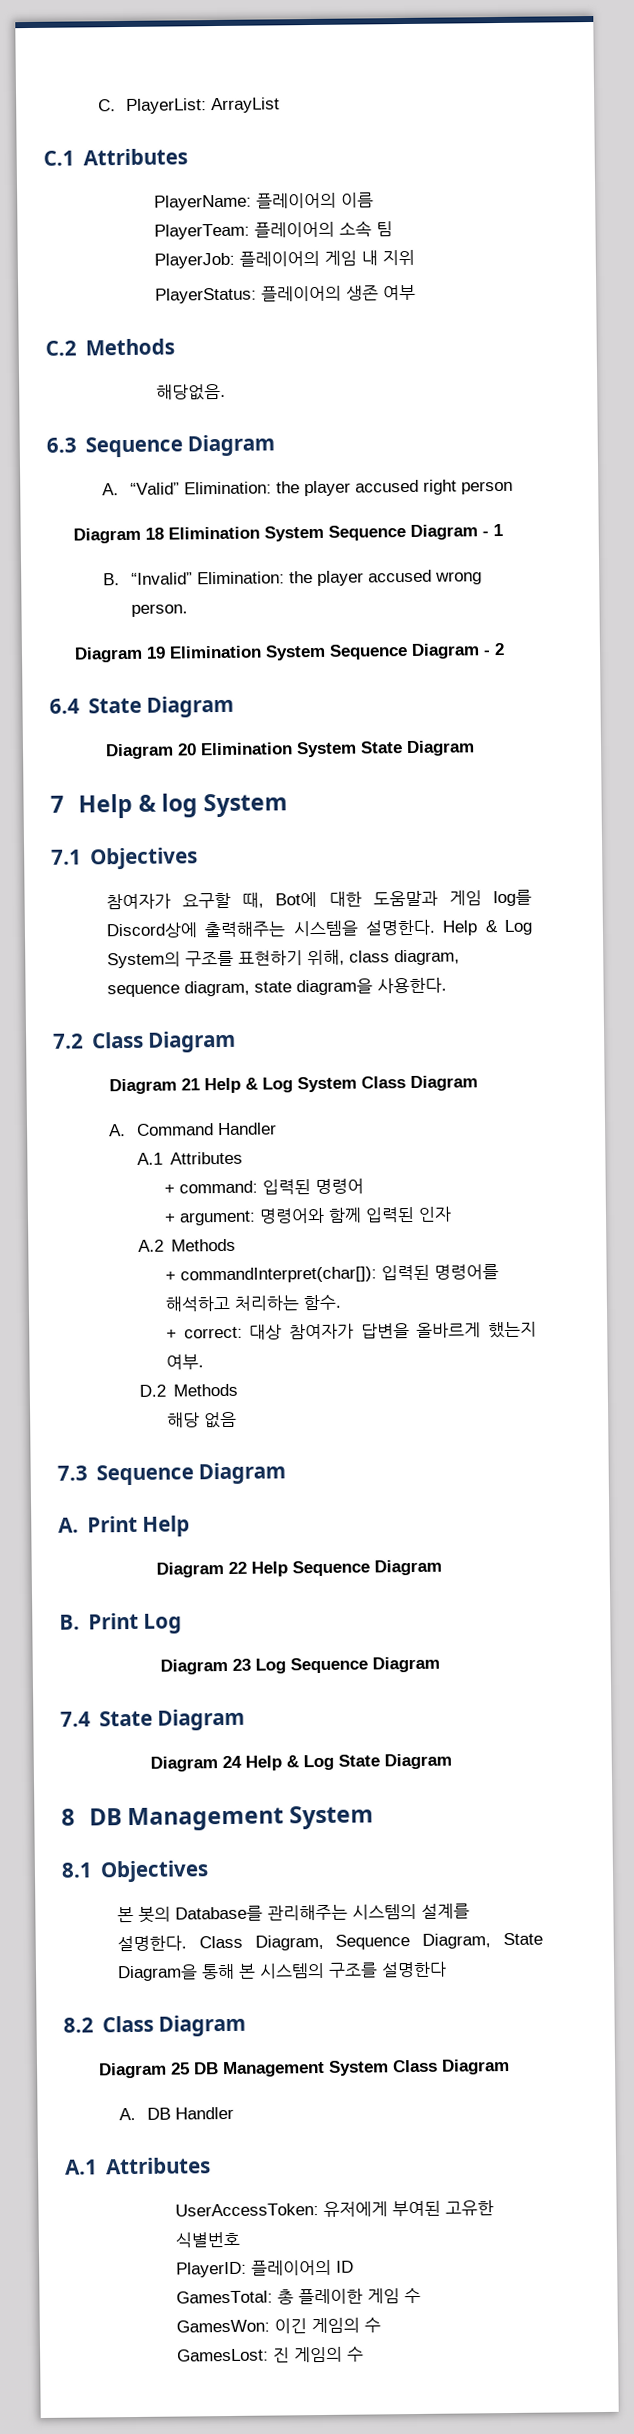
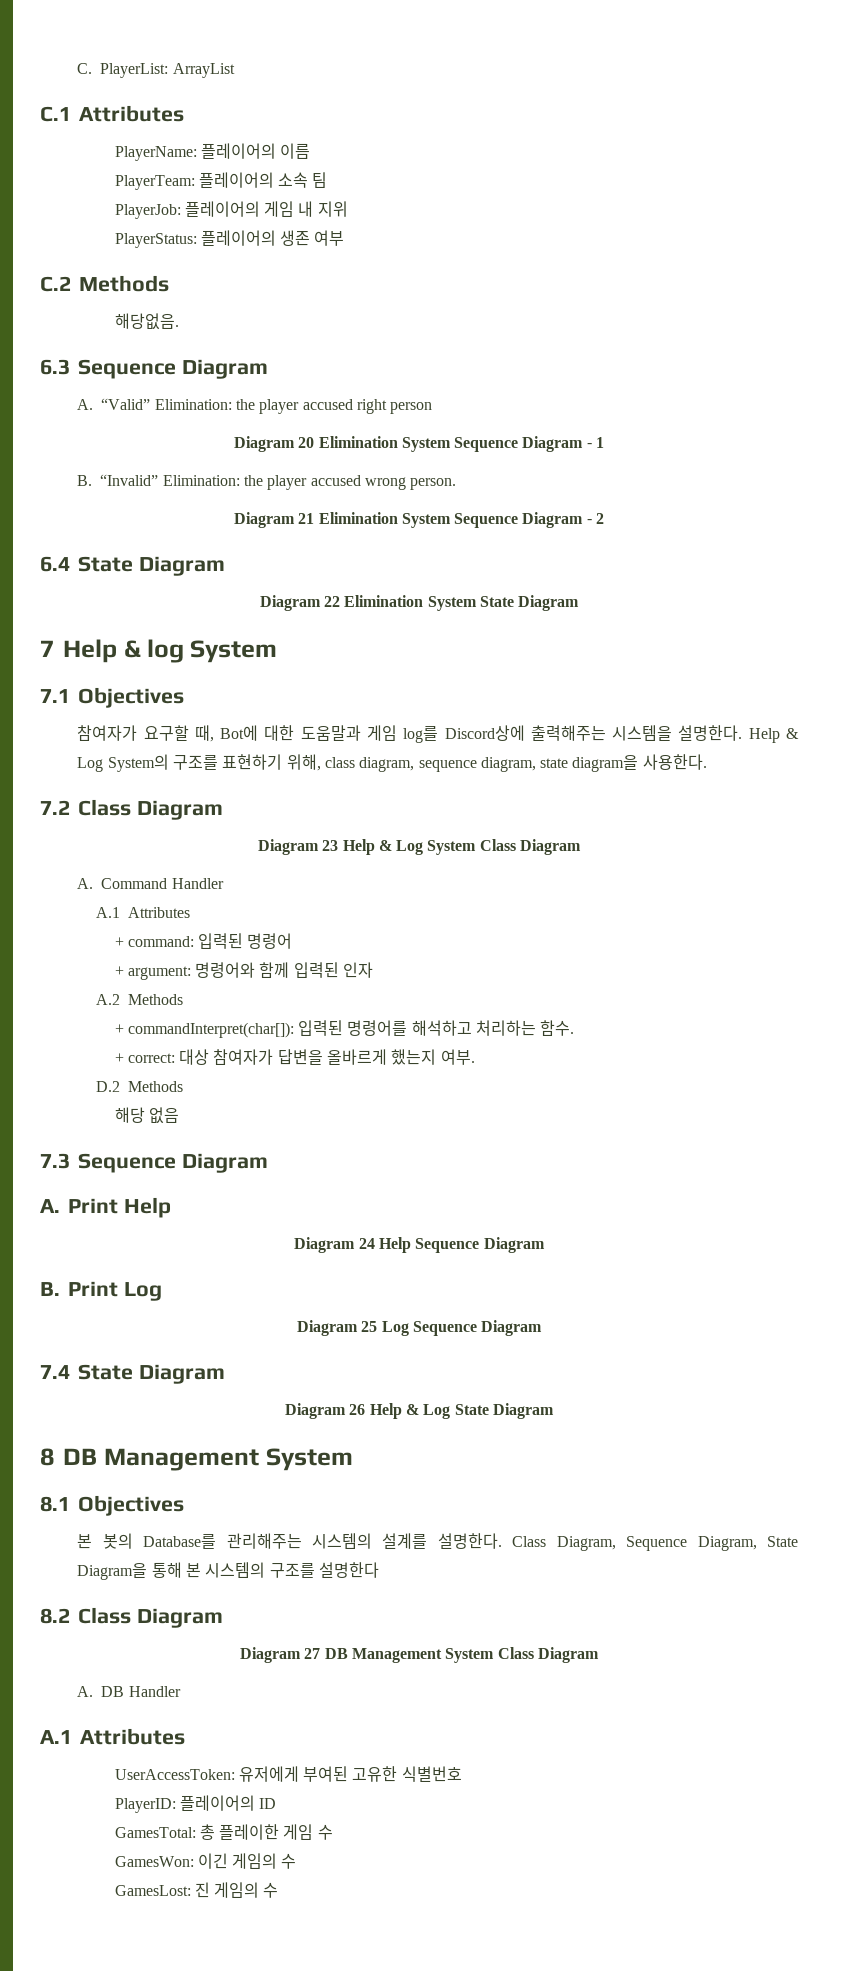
[144,527,164,540] 18 -> [298,437,315,448] 20
[145,646,166,659] 19 -> [298,513,315,524] 21
[177,743,197,756] 20 -> [324,596,341,607] 22
[181,1078,200,1091] 21 -> [322,840,339,851] 23
[227,1561,247,1574] 22 -> [358,1238,375,1249] 24
[231,1658,251,1671] 23 -> [361,1321,378,1332] 25
[221,1755,242,1769] 24 -> [349,1404,366,1415] 26
[170,2062,190,2075] 25 -> [304,1648,321,1659] 27

